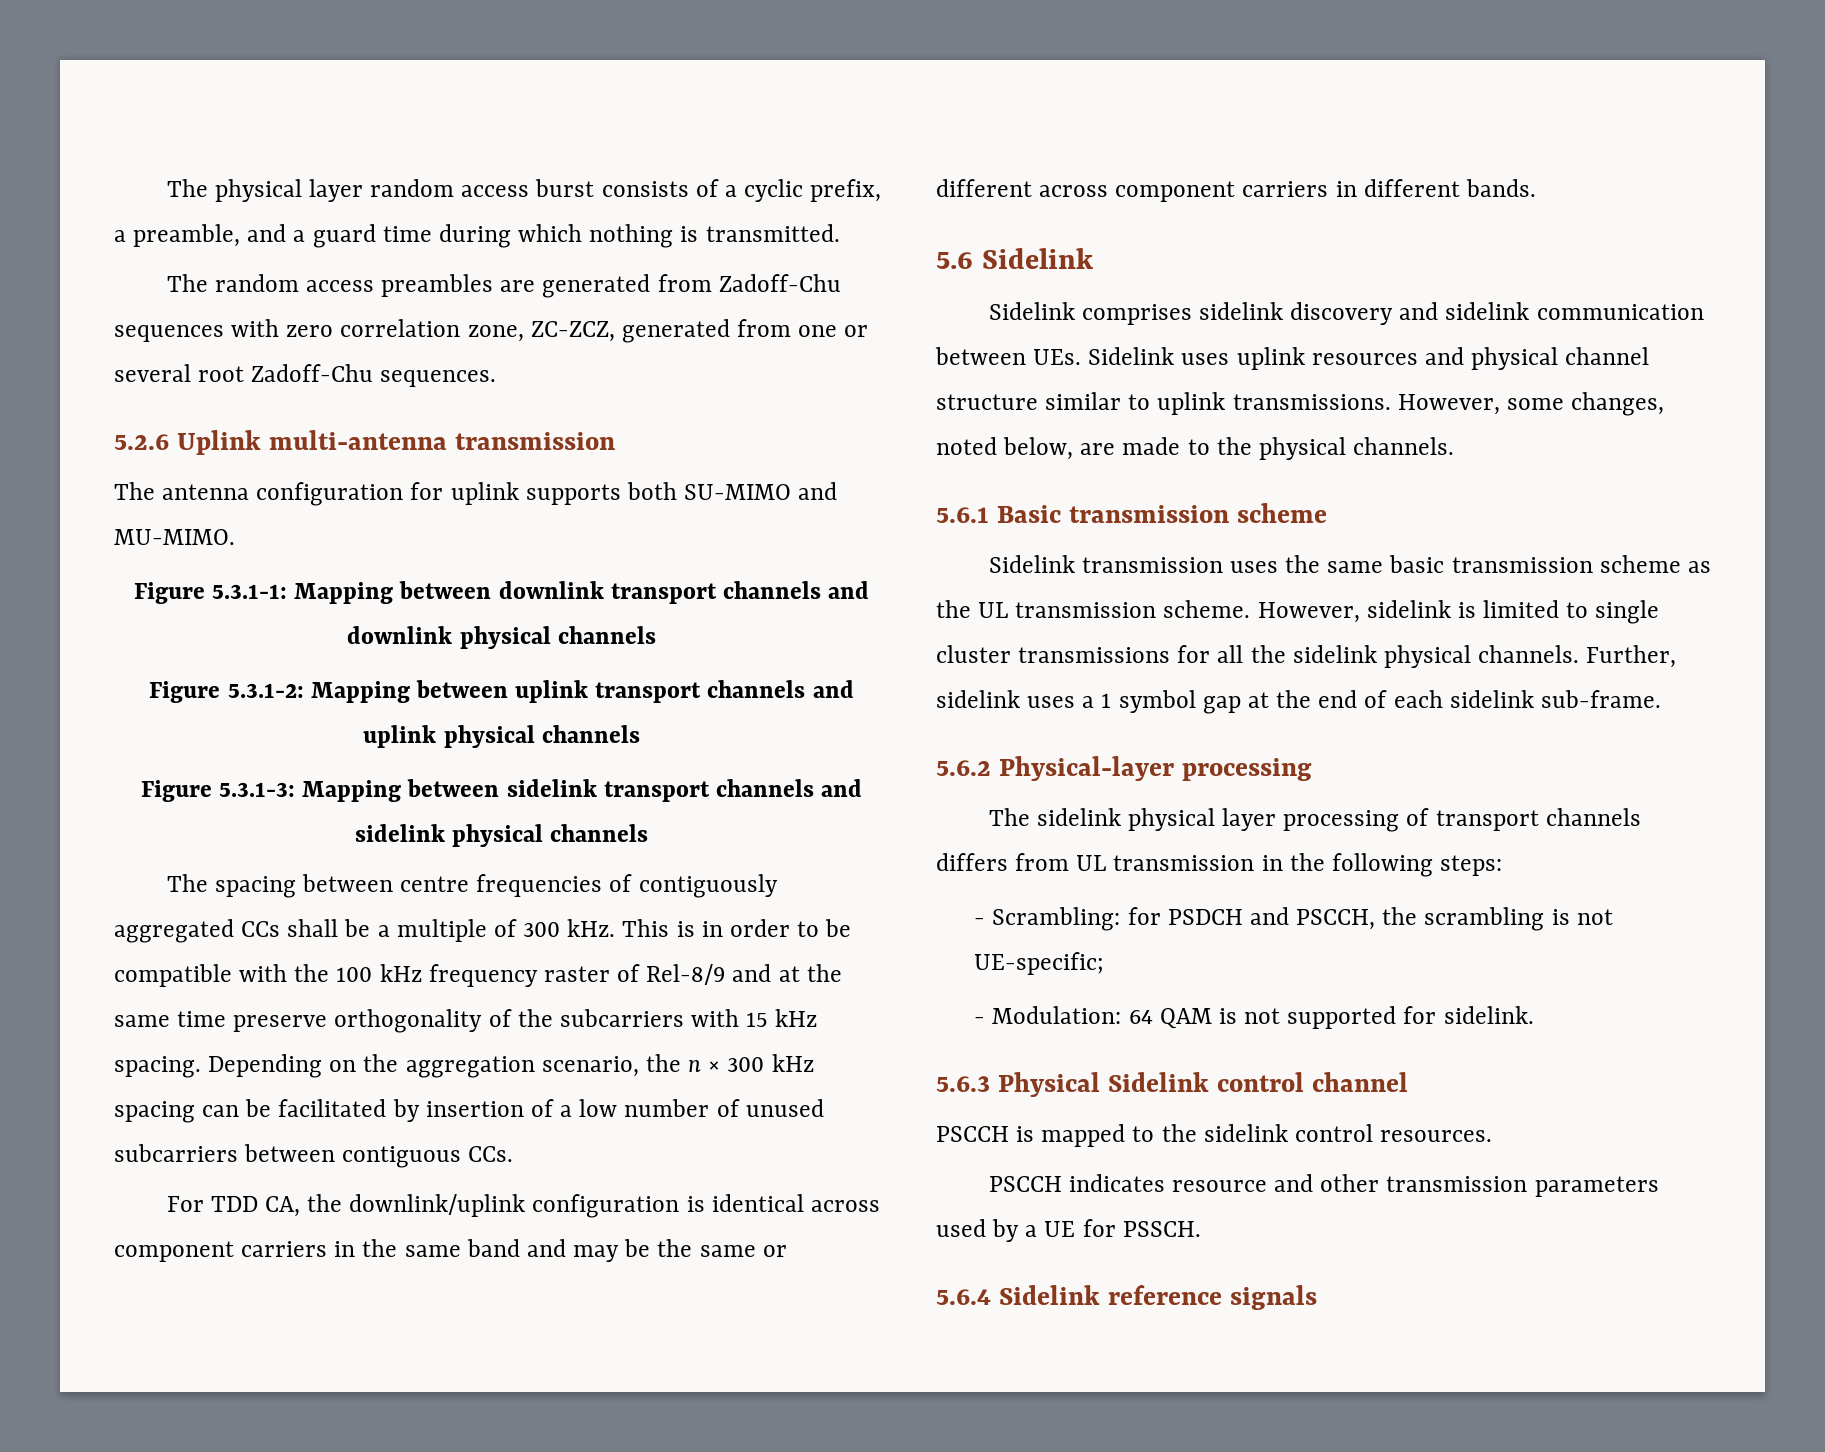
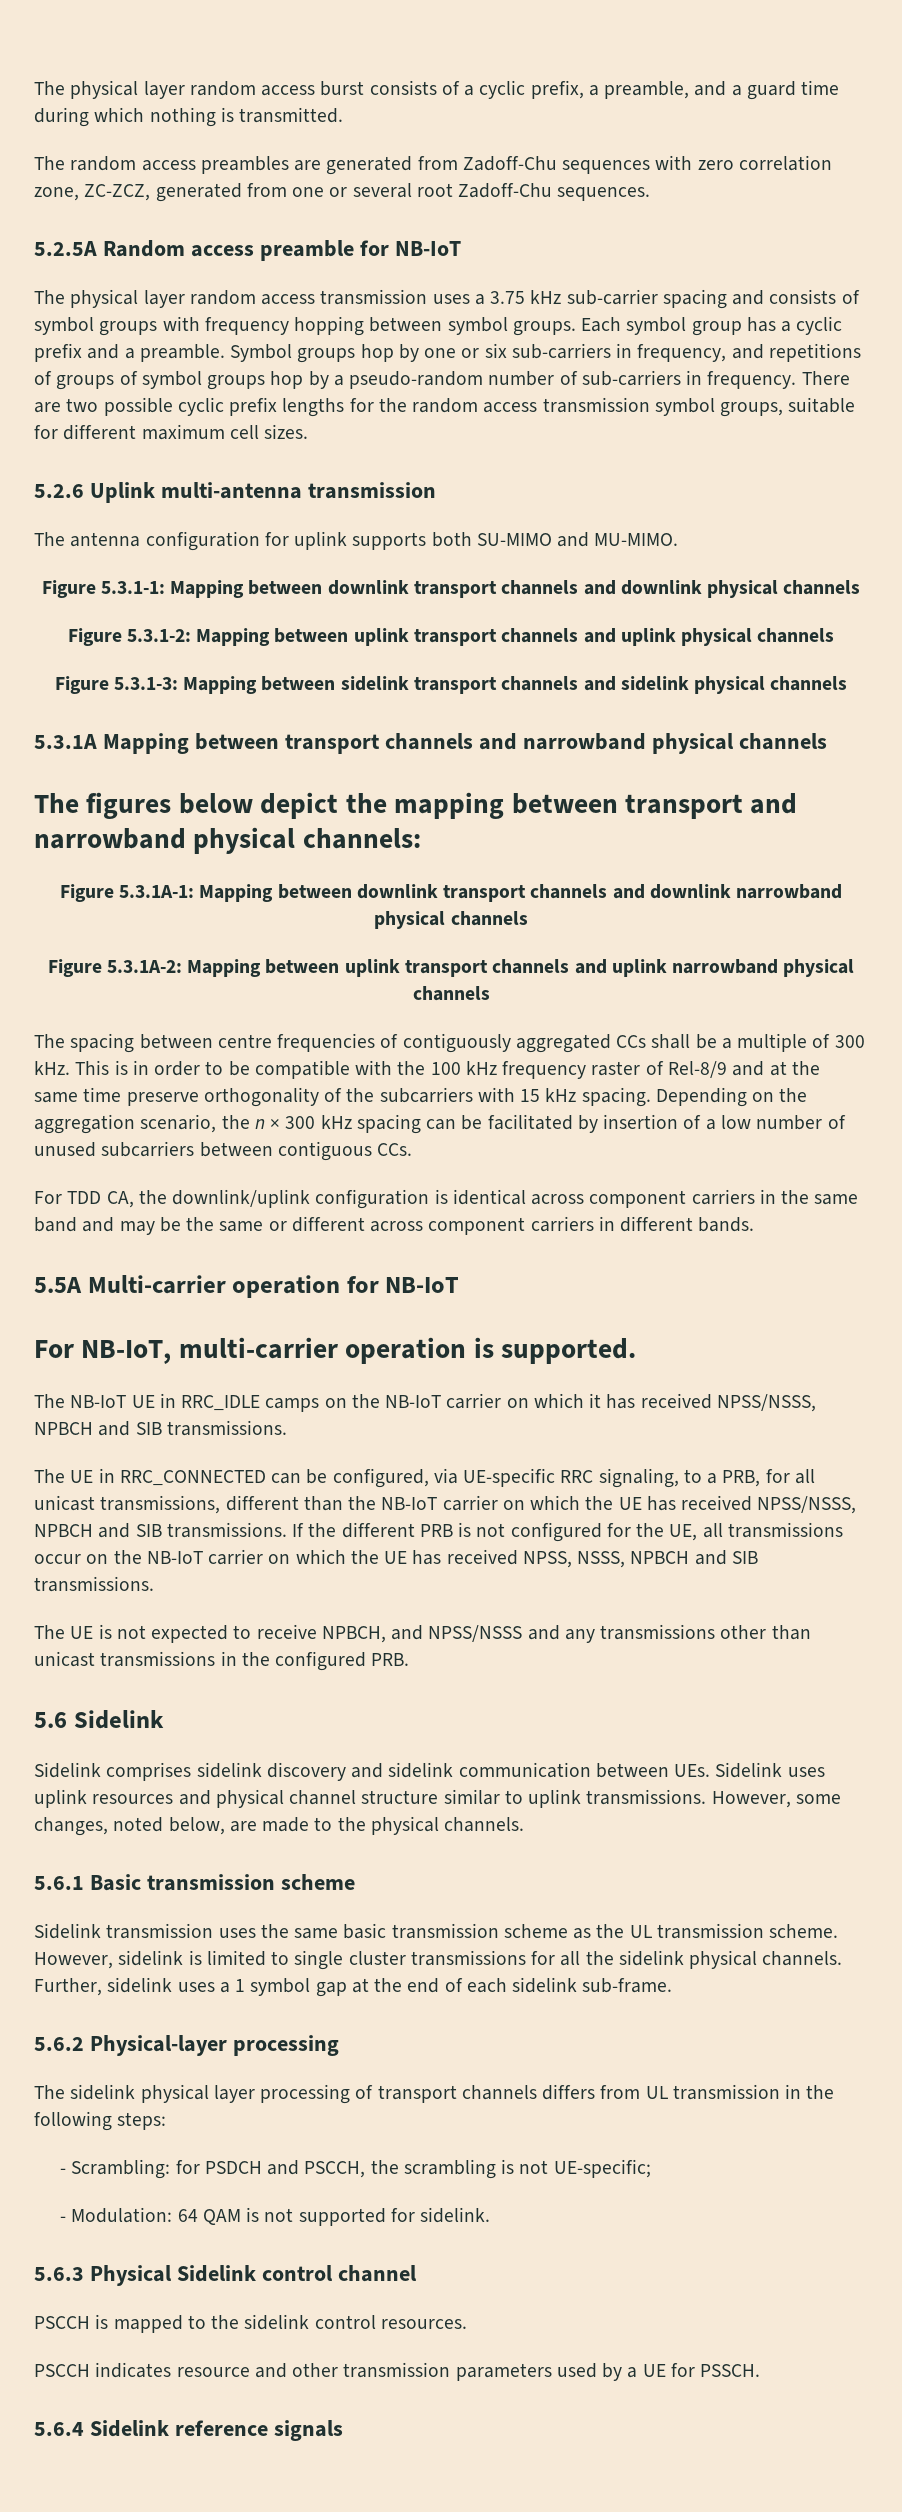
(497, 378) none -> [34,240,461,261] [34,289,860,309] [34,316,843,336] [34,343,861,363] [34,370,850,390] [34,397,856,417] [34,424,309,440] // 5.2.5A Random access preamble for NB-IoT // The physical layer random access transmission uses a 3.75 kHz sub-carrier spacing and consists of symbol groups with frequency hopping between symbol groups. Each symbol group has a cyclic prefix and a preamble. Symbol groups hop by one or six sub-carriers in frequency, and repetitions of groups of symbol groups hop by a pseudo-random number of sub-carriers in frequency. There are two possible cyclic prefix lengths for the random access transmission symbol groups, suitable for different maximum cell sizes.
(649, 833) none -> [34,733,827,754] [34,792,798,819] [34,827,421,854] [59,884,843,902] [374,911,528,929] [47,959,855,977] [412,986,490,1001] // 5.3.1A Mapping between transport channels and narrowband physical channels // The figures below depict the mapping between transport and narrowband physical channels: // Figure 5.3.1A-1: Mapping between downlink transport channels and downlink narrowband physical channels // Figure 5.3.1A-2: Mapping between uplink transport channels and uplink narrowband physical channels
(1536, 188) none -> [34,1275,460,1298] [34,1337,637,1364] [34,1393,816,1412] [34,1420,287,1436] [34,1468,815,1488] [34,1495,857,1514] [34,1522,843,1542] [34,1549,758,1568] [34,1576,154,1592] [34,1624,811,1643] [34,1651,410,1671] // 5.5A Multi-carrier operation for NB-IoT // For NB-IoT, multi-carrier operation is supported. // The NB-IoT UE in RRC_IDLE camps on the NB-IoT carrier on which it has received NPSS/NSSS, NPBCH and SIB transmissions. // The UE in RRC_CONNECTED can be configured, via UE-specific RRC signaling, to a PRB, for all unicast transmissions, different than the NB-IoT carrier on which the UE has received NPSS/NSSS, NPBCH and SIB transmissions. If the different PRB is not configured for the UE, all transmissions occur on the NB-IoT carrier on which the UE has received NPSS, NSSS, NPBCH and SIB transmissions. // The UE is not expected to receive NPBCH, and NPSS/NSSS and any transmissions other than unicast transmissions in the configured PRB.

